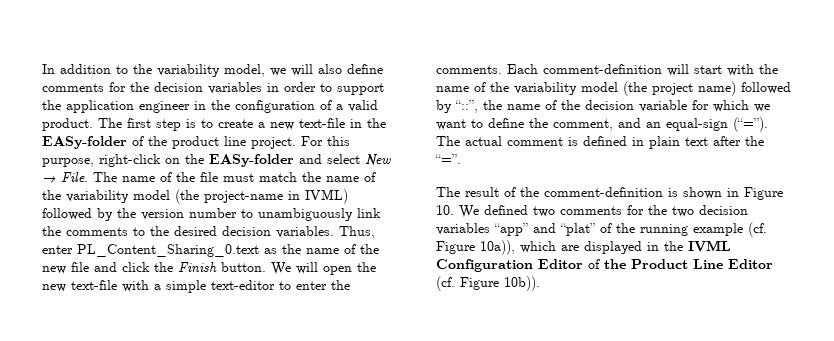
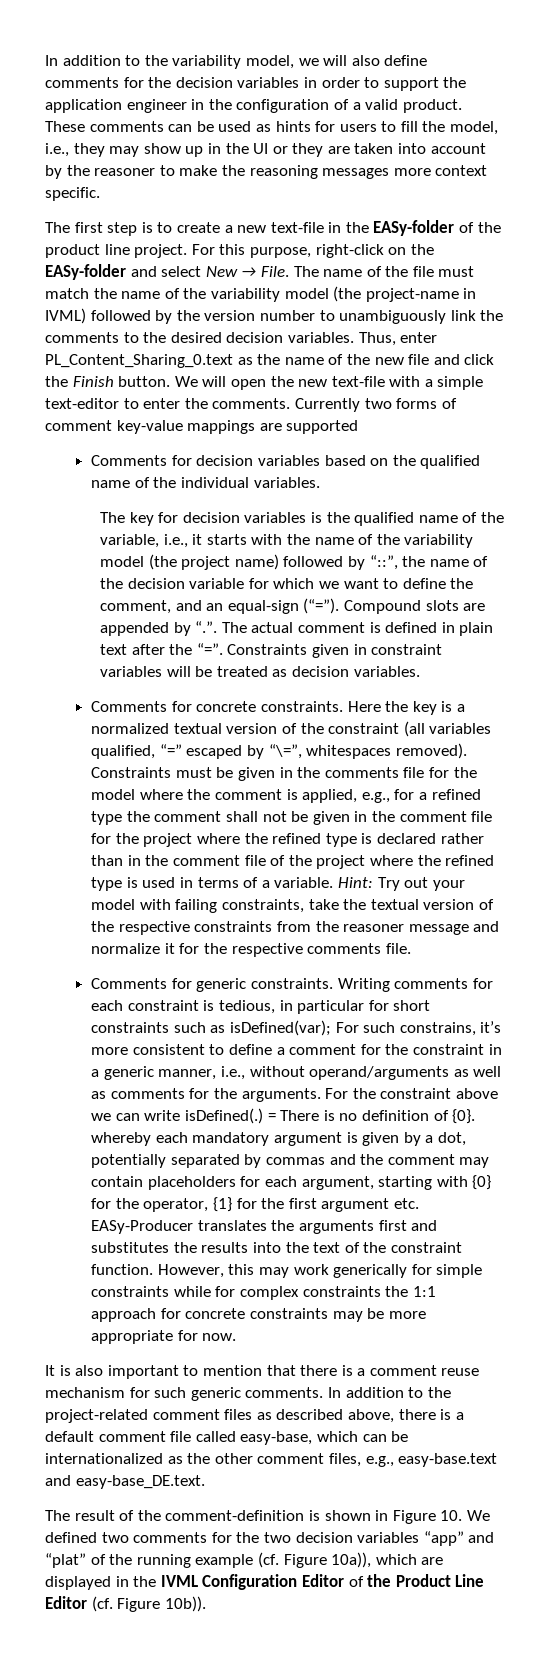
(93, 124) none -> [45,121,499,135] [45,143,486,157] [45,165,488,179] [45,187,100,201] These comments can be used as hints for users to fill the model, i.e., they may show up in the UI or they are taken into account by the reasoner to make the reasoning messages more context specific. //
[507,64,722,76] Each comment-definition will start -> [294,398,457,412] [45,420,359,434] [91,455,481,469] [91,477,320,488] [100,512,504,526] [100,534,247,548] Currently two forms of comment key-value mappings are supported // Comments for decision variables based on the qualified name of the individual variables. // The key for decision variables is the qualified name of the variable, i.e., it starts
(768, 124) none -> [343,600,486,614] [100,621,218,636] Compound slots are appended by “.”.
(461, 159) none -> [227,644,443,658] [100,666,420,677] [91,701,465,715] [91,721,492,737] [91,743,467,759] [91,767,477,781] [91,789,481,803] [91,811,493,825] [91,833,484,847] [91,855,495,869] [91,877,465,891] [91,899,494,913] [91,921,500,935] [91,943,411,957] [91,978,493,992] [91,1000,431,1014] [91,1020,502,1036] [91,1044,502,1055] [91,1066,502,1080] [91,1088,498,1102] [91,1108,476,1124] [91,1132,466,1146] [91,1154,490,1168] [91,1175,492,1190] [91,1197,419,1212] [91,1220,438,1234] [91,1242,462,1253] [91,1264,483,1278] [91,1286,436,1300] [91,1308,426,1322] [91,1330,237,1344] [45,1365,480,1379] [45,1387,451,1401] [45,1409,464,1423] [45,1431,409,1445] [45,1453,498,1467] [45,1475,205,1489] Constraints given in constraint variables will be treated as decision variables. // Comments for concrete constraints. Here the key is a normalized textual version of the constraint (all variables qualified, “=” escaped by “\=”, whitespaces removed). Constraints must be given in the comments file for the model where the comment is applied, e.g., for a refined type the comment shall not be given in the comment file for the project where the refined type is declared rather than in the comment file of the project where the refined type is used in terms of a variable. Hint: Try out your model with failing constraints, take the textual version of the respective constraints from the reasoner message and normalize it for the respective comments file. // Comments for generic constraints. Writing comments for each constraint is tedious, in particular for short constraints such as isDefined(var); For such constrains, it’s more consistent to define a comment for the constraint in a generic manner, i.e., without operand/arguments as well as comments for the arguments. For the constraint above we can write isDefined(.) = There is no definition of {0}. whereby each mandatory argument is given by a dot, potentially separated by commas and the comment may contain placeholders for each argument, starting with {0} for the operator, {1} for the first argument etc. EASy-Producer translates the arguments first and substitutes the results into the text of the constraint function. However, this may work generically for simple constraints while for complex constraints the 1:1 approach for concrete constraints may be more appropriate for now. // It is also important to mention that there is a comment reuse mechanism for such generic comments. In addition to the project-related comment files as described above, there is a default comment file called easy-base, which can be internationalized as the other comment files, e.g., easy-base.text and easy-base_DE.text.

